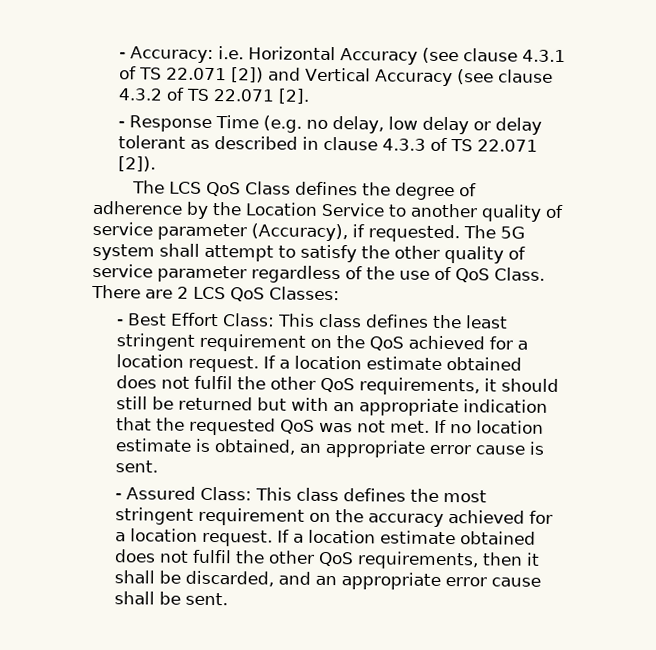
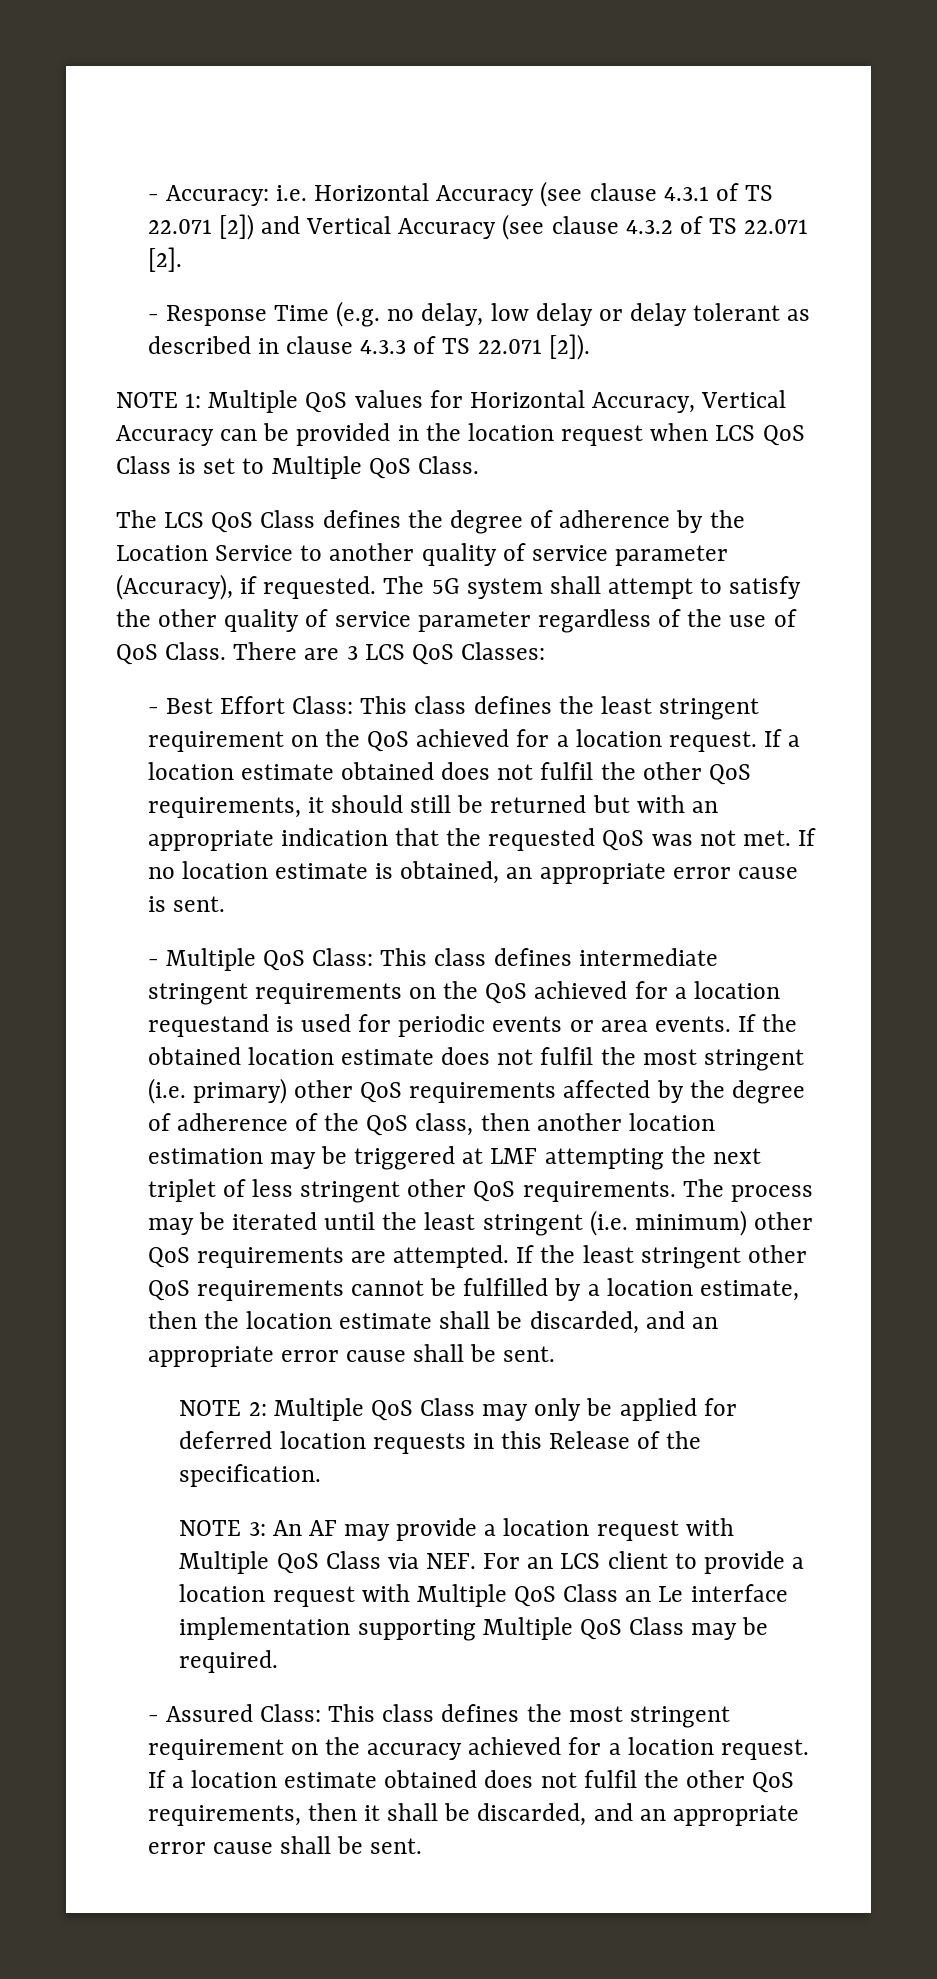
(157, 164) none -> [116,390,787,413] [116,423,805,446] [116,456,479,479] // NOTE 1: Multiple QoS values for Horizontal Accuracy, Vertical Accuracy can be provided in the location request when LCS QoS Class is set to Multiple QoS Class.
[177,286,189,299] 2 -> [346,646,358,660] 3
(159, 466) none -> [147,948,718,971] [147,981,780,1005] [147,1014,798,1037] [147,1047,804,1071] [147,1078,805,1104] [147,1113,715,1136] [147,1146,761,1170] [147,1179,813,1203] [147,1210,814,1236] [147,1245,807,1269] [147,1278,799,1301] [147,1311,718,1334] [147,1344,556,1367] [179,1398,737,1421] [179,1431,702,1454] [179,1464,322,1487] [179,1518,734,1541] [179,1551,805,1574] [179,1584,788,1607] [179,1617,769,1641] [179,1650,279,1673] // - Multiple QoS Class: This class defines intermediate stringent requirements on the QoS achieved for a location requestand is used for periodic events or area events. If the obtained location estimate does not fulfil the most stringent (i.e. primary) other QoS requirements affected by the degree of adherence of the QoS class, then another location estimation may be triggered at LMF attempting the next triplet of less stringent other QoS requirements. The process may be iterated until the least stringent (i.e. minimum) other QoS requirements are attempted. If the least stringent other QoS requirements cannot be fulfilled by a location estimate, then the location estimate shall be discarded, and an appropriate error cause shall be sent. // NOTE 2: Multiple QoS Class may only be applied for deferred location requests in this Release of the specification. // NOTE 3: An AF may provide a location request with Multiple QoS Class via NEF. For an LCS client to provide a location request with Multiple QoS Class an Le interface implementation supporting Multiple QoS Class may be required.

